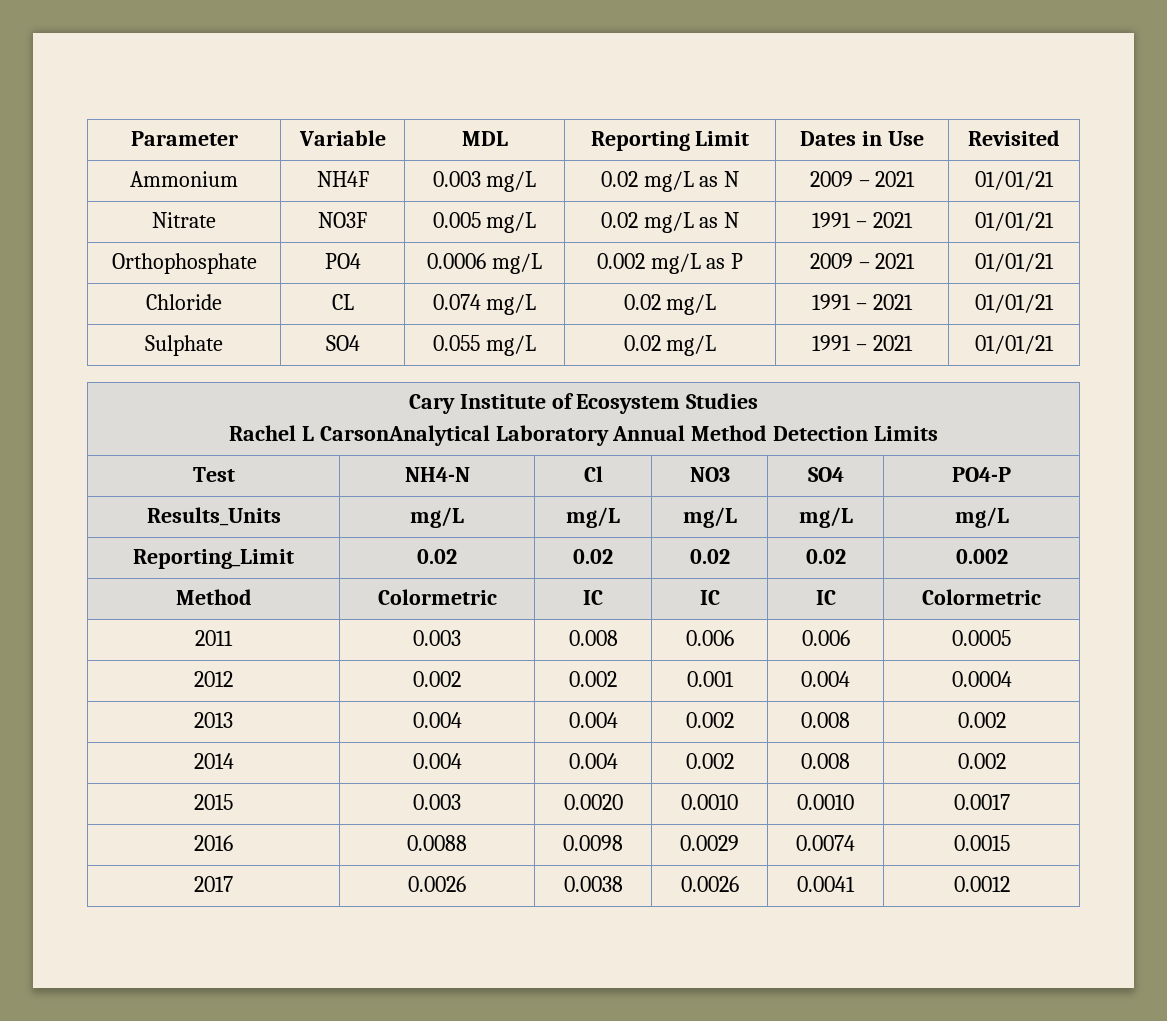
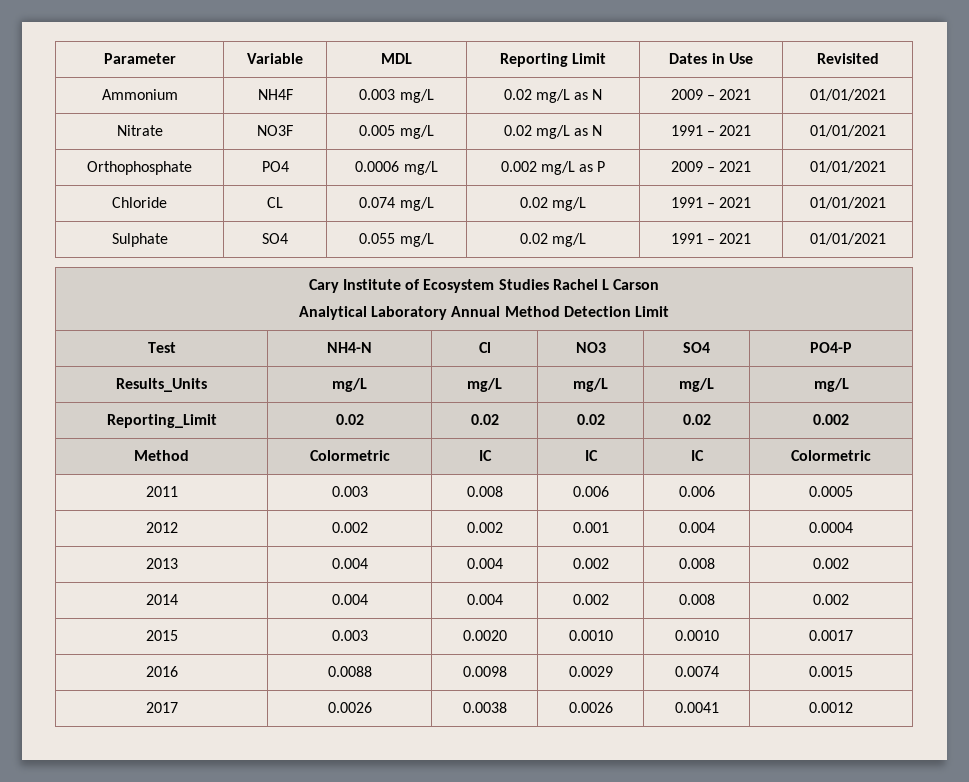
[975,171,1054,190] 01/01/21 -> [809,89,886,101] 01/01/2021
[975,212,1054,231] 01/01/21 -> [809,125,886,137] 01/01/2021
[975,253,1054,272] 01/01/21 -> [809,161,886,173] 01/01/2021
[975,294,1054,313] 01/01/21 -> [809,197,886,209] 01/01/2021
[975,335,1054,354] 01/01/21 -> [809,233,886,245] 01/01/2021
(759, 401) // -> (549, 284) none
[319,425,490,446] CarsonAnalytical -> [613,279,660,290] [299,306,368,320] Carson // Analytical
[874,426,939,441] Limits -> [634,306,669,317] Limit

